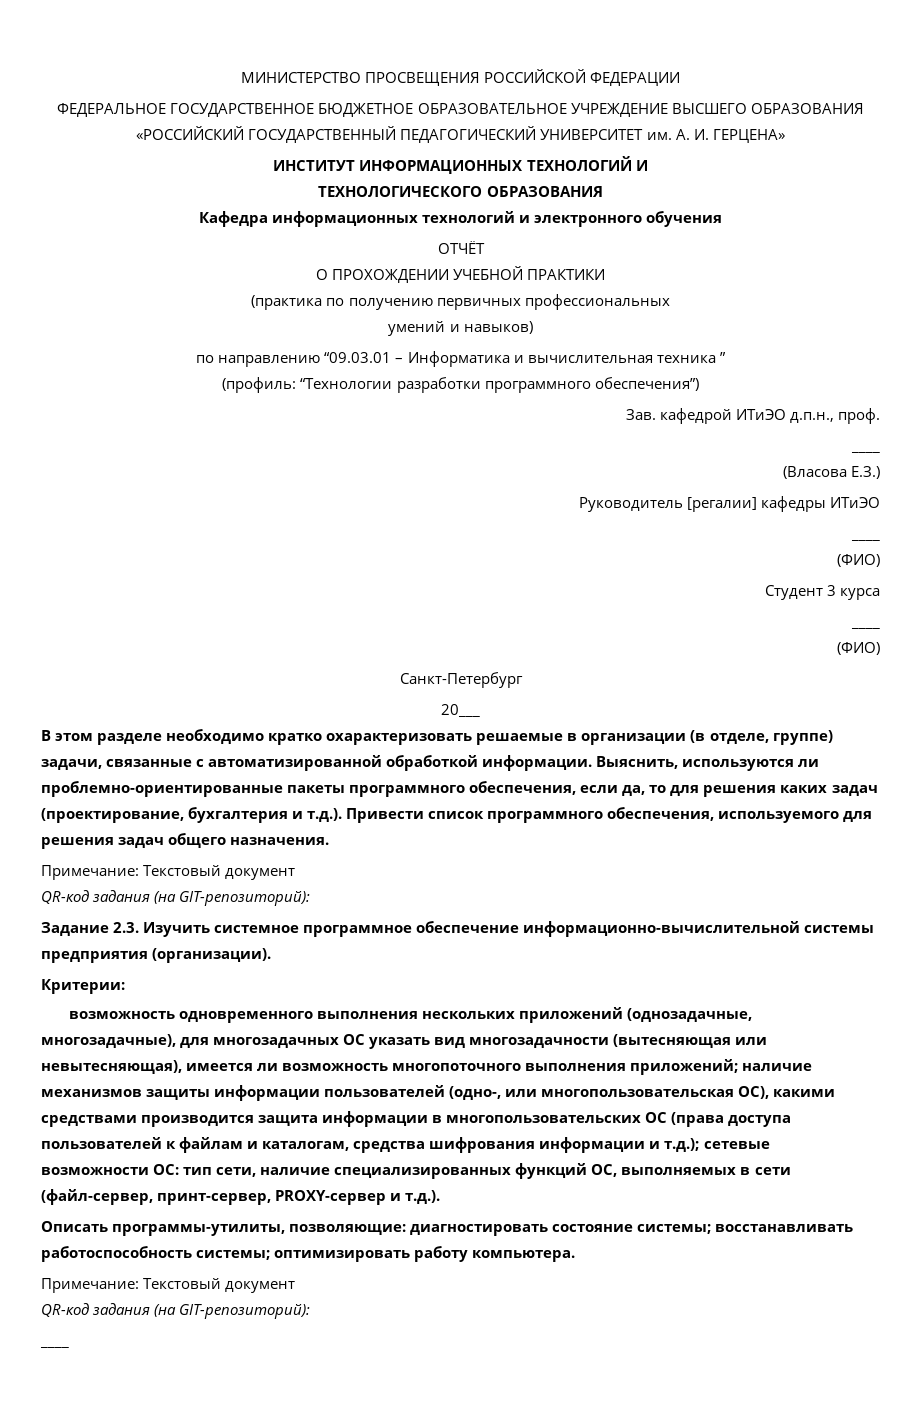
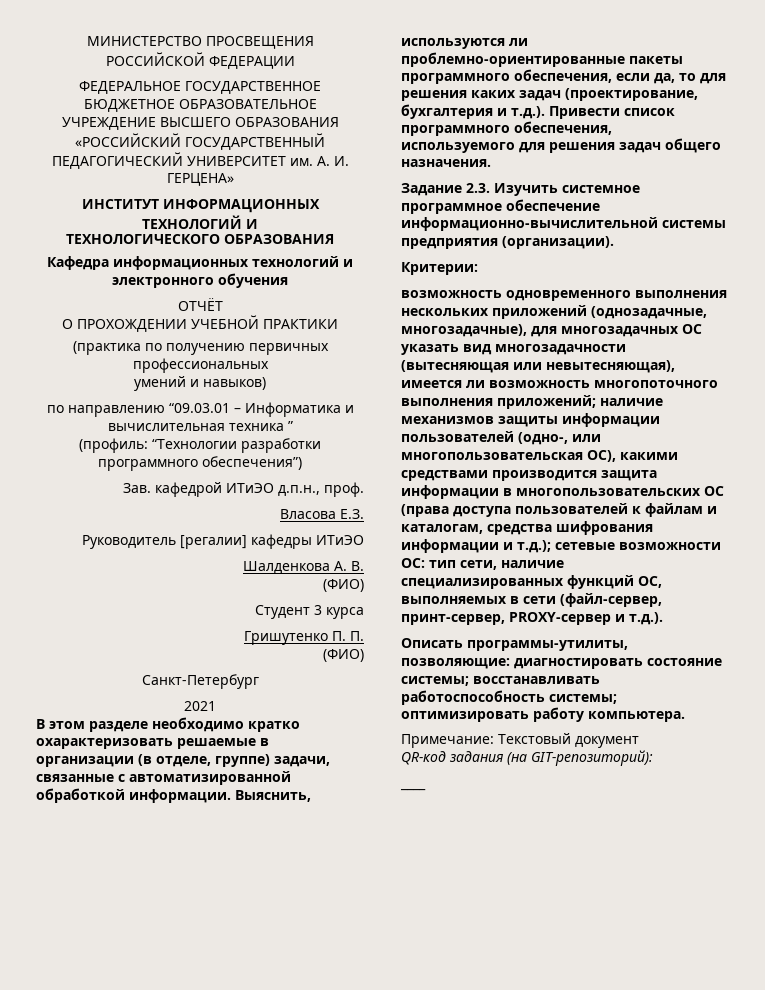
[851,451,880,453] [782,466,880,479] ____ // (Власова Е.З.) -> [280,509,364,519] Власова Е.З.
[851,539,880,541] ____ -> [243,561,364,574] Шалденкова А. В.
[851,627,880,629] ____ -> [244,631,364,645] Гришутенко П. П.
[441,704,480,717] 20___ -> [184,701,216,711] 2021
[41,865,296,880] [41,890,311,906] // Примечание: Текстовый документ // QR-код задания (на GIT-репозиторий): -> (491, 163) none

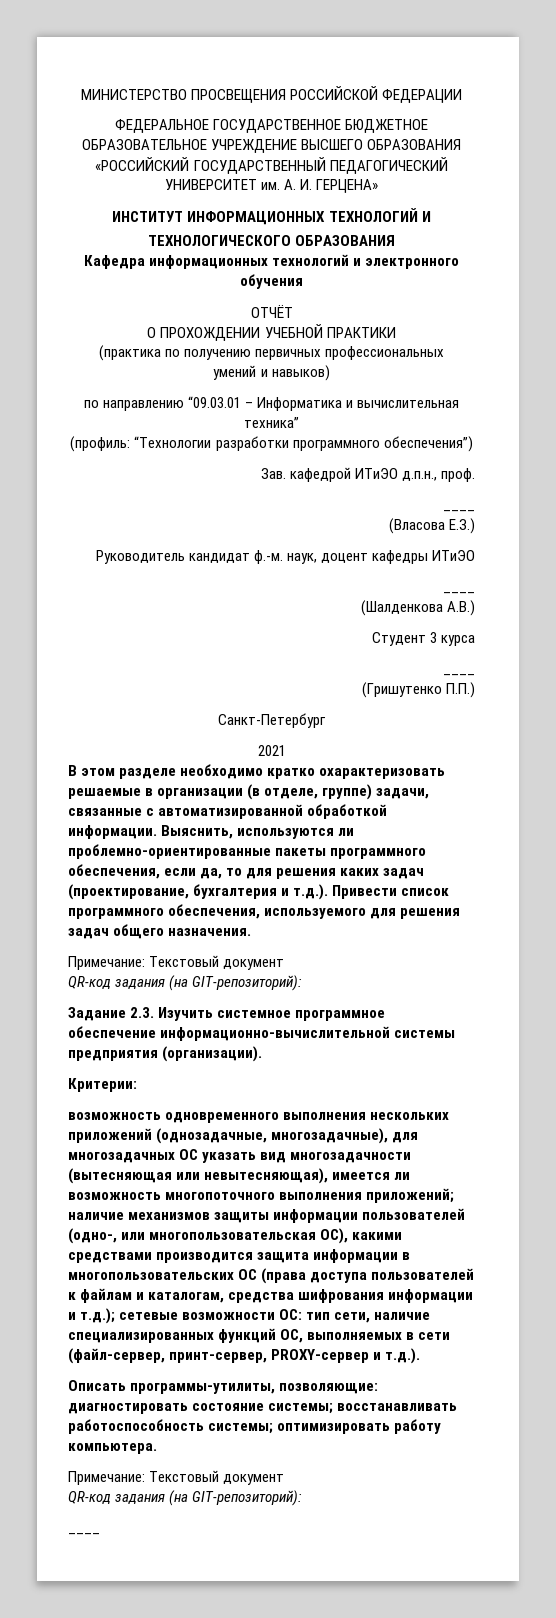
[228,421,293,431] техника ” -> [244,417,299,428] техника”
[280,509,364,519] [82,534,364,549] [243,561,364,574] [323,579,364,592] Власова Е.З. // Руководитель [регалии] кафедры ИТиЭО // Шалденкова А. В. // (ФИО) -> [443,510,475,512] [388,518,475,534] [95,550,476,564] [443,592,475,594] [360,600,475,616] ____ // (Власова Е.З.) // Руководитель кандидат ф.-м. наук, доцент кафедры ИТиЭО // ____ // (Шалденкова А.В.)
[244,631,364,645] [323,649,364,662] Гришутенко П. П. // (ФИО) -> [443,674,475,676] [361,682,475,698] ____ // (Гришутенко П.П.)
(491, 163) none -> [68,955,285,970] [68,975,303,991] // Примечание: Текстовый документ // QR-код задания (на GIT-репозиторий):

